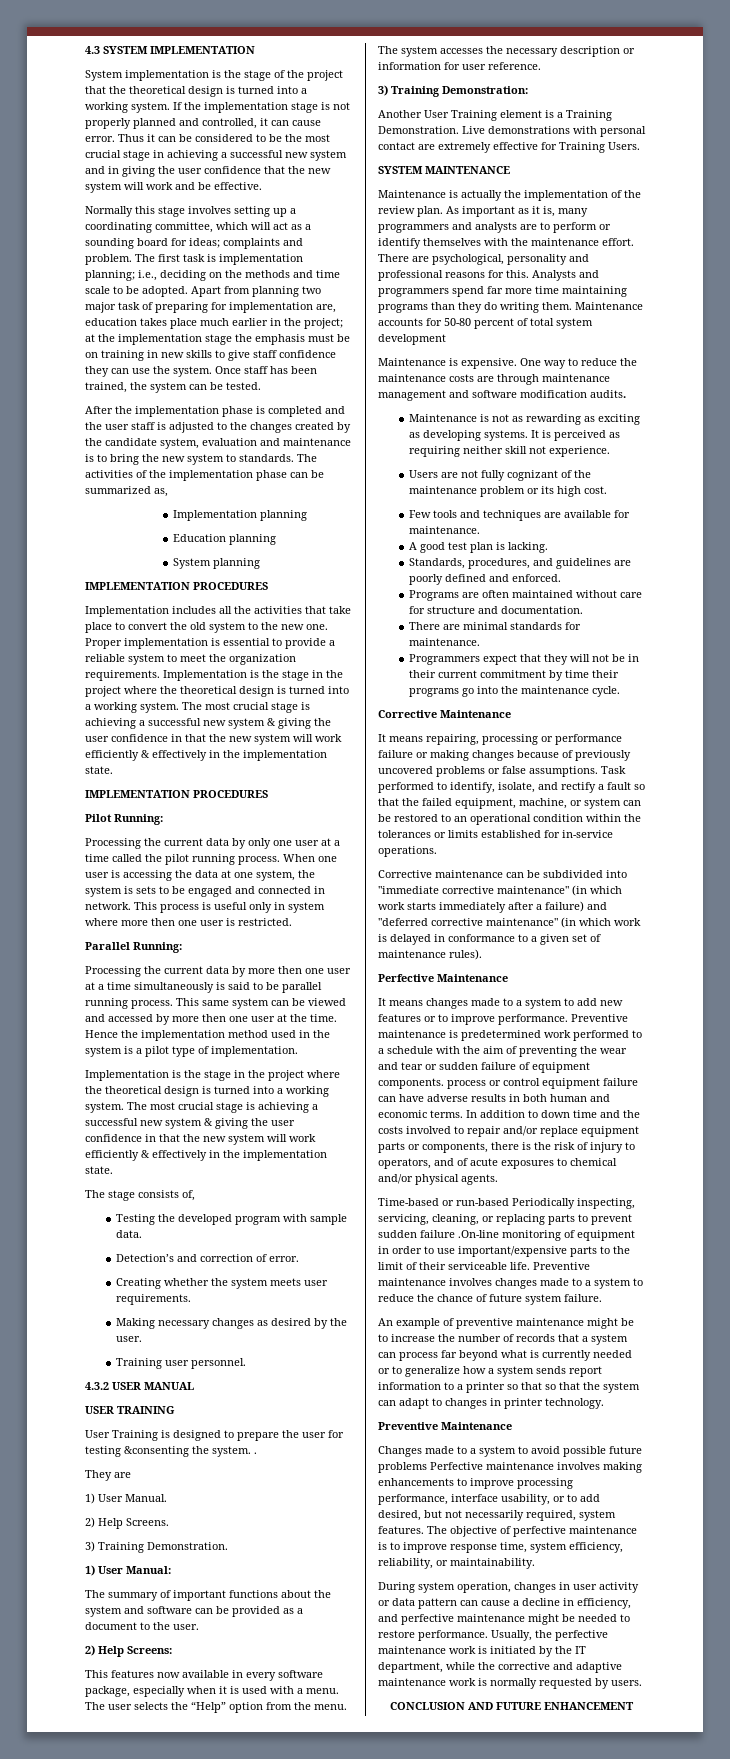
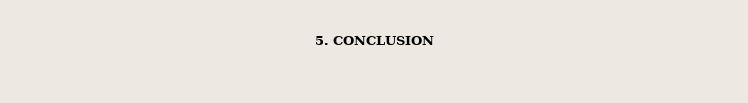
[85,46,255,54] [85,70,343,81] [85,86,307,97] [85,102,350,113] [85,118,321,129] [85,134,330,142] [85,150,347,161] [85,166,331,177] [85,182,262,193] [85,206,296,217] [85,222,311,233] [85,238,303,249] [85,254,303,265] [85,270,340,281] [85,286,321,297] [85,302,336,313] [85,318,343,329] [85,334,350,345] [85,350,336,361] [85,366,317,377] [85,382,261,393] [85,406,345,417] [85,422,351,433] [85,438,351,449] [85,454,317,465] [85,470,324,481] [85,486,168,497] [172,510,307,521] [172,534,276,545] [172,558,260,569] [85,582,268,590] [85,606,351,617] [85,622,328,633] [85,638,335,649] [85,654,296,665] [85,670,343,681] [85,686,349,697] [85,702,310,713] [85,718,331,729] [85,734,342,745] [85,750,327,761] [85,766,113,774] [85,790,268,798] [85,814,163,825] [85,838,340,849] [85,854,337,865] [85,870,315,881] [85,886,325,897] [85,902,325,913] [85,918,292,926] [85,942,182,953] [85,966,351,977] [85,982,322,993] [85,998,346,1009] [85,1014,337,1025] [85,1030,330,1041] [85,1046,298,1057] [85,1070,340,1081] [85,1086,329,1097] [85,1102,318,1113] [85,1118,295,1129] [85,1134,316,1145] [85,1150,327,1161] [85,1166,113,1174] [85,1190,195,1201] [116,1214,348,1225] [116,1230,143,1238] [116,1254,300,1262] [116,1278,329,1289] [116,1294,192,1305] [116,1318,348,1329] [116,1336,143,1342] [116,1358,247,1369] [85,1382,194,1390] [85,1406,175,1414] [85,1430,344,1441] [85,1446,257,1457] [85,1470,131,1481] [85,1493,167,1504] [85,1517,169,1529] [85,1541,228,1553] [85,1565,171,1576] [85,1590,331,1601] [85,1606,303,1617] [85,1622,199,1630] [85,1645,172,1657] [85,1670,323,1681] [85,1686,339,1697] [85,1701,347,1713] [378,46,635,57] [378,62,541,70] [378,85,528,97] [378,110,612,121] [378,126,646,137] [378,142,640,153] [378,166,510,174] [378,190,641,201] [378,206,588,217] [378,222,611,233] [378,238,634,249] [378,254,589,265] [378,270,599,281] [378,286,627,297] [378,302,643,313] [378,318,593,329] [378,334,446,345] [378,358,637,369] [378,374,610,385] [378,390,626,401] [409,414,641,425] [409,430,621,441] [409,446,611,457] [409,470,592,481] [409,486,608,497] [409,510,631,521] [409,526,481,534] [409,542,549,553] [409,558,632,569] [409,574,562,585] [409,590,643,601] [409,606,584,614] [409,622,582,630] [409,638,481,646] [409,654,640,665] [409,670,620,681] [409,686,621,697] [378,710,511,718] [378,734,622,745] [378,750,631,761] [378,766,626,777] [378,782,645,793] [378,798,641,809] [378,814,641,825] [378,830,613,838] [378,846,437,857] [378,870,627,878] [378,885,622,896] [378,901,607,913] [378,917,641,928] [378,934,601,945] [378,949,482,960] [378,974,508,982] [378,998,623,1009] [378,1014,628,1025] [378,1030,642,1041] [378,1046,627,1057] [378,1062,590,1073] [378,1078,638,1089] [378,1094,610,1102] [378,1110,640,1118] [378,1126,639,1137] [378,1142,635,1153] [378,1158,617,1169] [378,1174,498,1185] [378,1198,635,1209] [378,1214,632,1225] [378,1230,635,1241] [378,1246,630,1257] [378,1262,590,1270] [378,1278,643,1289] [378,1294,602,1305] [378,1318,634,1329] [378,1334,628,1345] [378,1350,632,1361] [378,1366,602,1377] [378,1382,640,1393] [378,1398,604,1409] [378,1422,512,1430] [378,1446,642,1457] [378,1462,642,1473] [378,1478,573,1489] [378,1494,600,1505] [378,1510,616,1521] [378,1526,637,1537] [378,1542,623,1553] [378,1558,535,1569] [378,1582,639,1593] [378,1598,631,1609] [378,1614,630,1625] [378,1630,608,1641] [378,1646,586,1657] [378,1662,622,1673] [378,1678,642,1689] [390,1702,634,1710] 4.3 SYSTEM IMPLEMENTATION // System implementation is the stage of the project that the theoretical design is turned into a working system. If the implementation stage is not properly planned and controlled, it can cause error. Thus it can be considered to be the most crucial stage in achieving a successful new system and in giving the user confidence that the new system will work and be effective. // Normally this stage involves setting up a coordinating committee, which will act as a sounding board for ideas; complaints and problem. The first task is implementation planning; i.e., deciding on the methods and time scale to be adopted. Apart from planning two major task of preparing for implementation are, education takes place much earlier in the project; at the implementation stage the emphasis must be on training in new skills to give staff confidence they can use the system. Once staff has been trained, the system can be tested. // After the implementation phase is completed and the user staff is adjusted to the changes created by the candidate system, evaluation and maintenance is to bring the new system to standards. The activities of the implementation phase can be summarized as, // Implementation planning // Education planning // System planning // IMPLEMENTATION PROCEDURES // Implementation includes all the activities that take place to convert the old system to the new one. Proper implementation is essential to provide a reliable system to meet the organization requirements. Implementation is the stage in the project where the theoretical design is turned into a working system. The most crucial stage is achieving a successful new system & giving the user confidence in that the new system will work efficiently & effectively in the implementation state. // IMPLEMENTATION PROCEDURES // Pilot Running: // Processing the current data by only one user at a time called the pilot running process. When one user is accessing the data at one system, the system is sets to be engaged and connected in network. This process is useful only in system where more then one user is restricted. // Parallel Running: // Processing the current data by more then one user at a time simultaneously is said to be parallel running process. This same system can be viewed and accessed by more then one user at the time. Hence the implementation method used in the system is a pilot type of implementation. // Implementation is the stage in the project where the theoretical design is turned into a working system. The most crucial stage is achieving a successful new system & giving the user confidence in that the new system will work efficiently & effectively in the implementation state. // The stage consists of, // Testing the developed program with sample data. // Detection’s and correction of error. // Creating whether the system meets user requirements. // Making necessary changes as desired by the user. // Training user personnel. // 4.3.2 USER MANUAL // USER TRAINING // User Training is designed to prepare the user for testing &consenting the system. . // They are // 1) User Manual. // 2) Help Screens. // 3) Training Demonstration. // 1) User Manual: // The summary of important functions about the system and software can be provided as a document to the user. // 2) Help Screens: // This features now available in every software package, especially when it is used with a menu. The user selects the “Help” option from the menu. The system accesses the necessary description or information for user reference. // 3) Training Demonstration: // Another User Training element is a Training Demonstration. Live demonstrations with personal contact are extremely effective for Training Users. // SYSTEM MAINTENANCE // Maintenance is actually the implementation of the review plan. As important as it is, many programmers and analysts are to perform or identify themselves with the maintenance effort. There are psychological, personality and professional reasons for this. Analysts and programmers spend far more time maintaining programs than they do writing them. Maintenance accounts for 50-80 percent of total system development // Maintenance is expensive. One way to reduce the maintenance costs are through maintenance management and software modification audits. // Maintenance is not as rewarding as exciting as developing systems. It is perceived as requiring neither skill not experience. // Users are not fully cognizant of the maintenance problem or its high cost. // Few tools and techniques are available for maintenance. // A good test plan is lacking. // Standards, procedures, and guidelines are poorly defined and enforced. // Programs are often maintained without care for structure and documentation. // There are minimal standards for maintenance. // Programmers expect that they will not be in their current commitment by time their programs go into the maintenance cycle. // Corrective Maintenance // It means repairing, processing or performance failure or making changes because of previously uncovered problems or false assumptions. Task performed to identify, isolate, and rectify a fault so that the failed equipment, machine, or system can be restored to an operational condition within the tolerances or limits established for in-service operations. // Corrective maintenance can be subdivided into "immediate corrective maintenance" (in which work starts immediately after a failure) and "deferred corrective maintenance" (in which work is delayed in conformance to a given set of maintenance rules). // Perfective Maintenance // It means changes made to a system to add new features or to improve performance. Preventive maintenance is predetermined work performed to a schedule with the aim of preventing the wear and tear or sudden failure of equipment components. process or control equipment failure can have adverse results in both human and economic terms. In addition to down time and the costs involved to repair and/or replace equipment parts or components, there is the risk of injury to operators, and of acute exposures to chemical and/or physical agents. // Time-based or run-based Periodically inspecting, servicing, cleaning, or replacing parts to prevent sudden failure .On-line monitoring of equipment in order to use important/expensive parts to the limit of their serviceable life. Preventive maintenance involves changes made to a system to reduce the chance of future system failure. // An example of preventive maintenance might be to increase the number of records that a system can process far beyond what is currently needed or to generalize how a system sends report information to a printer so that so that the system can adapt to changes in printer technology. // Preventive Maintenance // Changes made to a system to avoid possible future problems Perfective maintenance involves making enhancements to improve processing performance, interface usability, or to add desired, but not necessarily required, system features. The objective of perfective maintenance is to improve response time, system efficiency, reliability, or maintainability. // During system operation, changes in user activity or data pattern can cause a decline in efficiency, and perfective maintenance might be needed to restore performance. Usually, the perfective maintenance work is initiated by the IT department, while the corrective and adaptive maintenance work is normally requested by users. // CONCLUSION AND FUTURE ENHANCEMENT -> [314,36,434,45] 5. CONCLUSION

